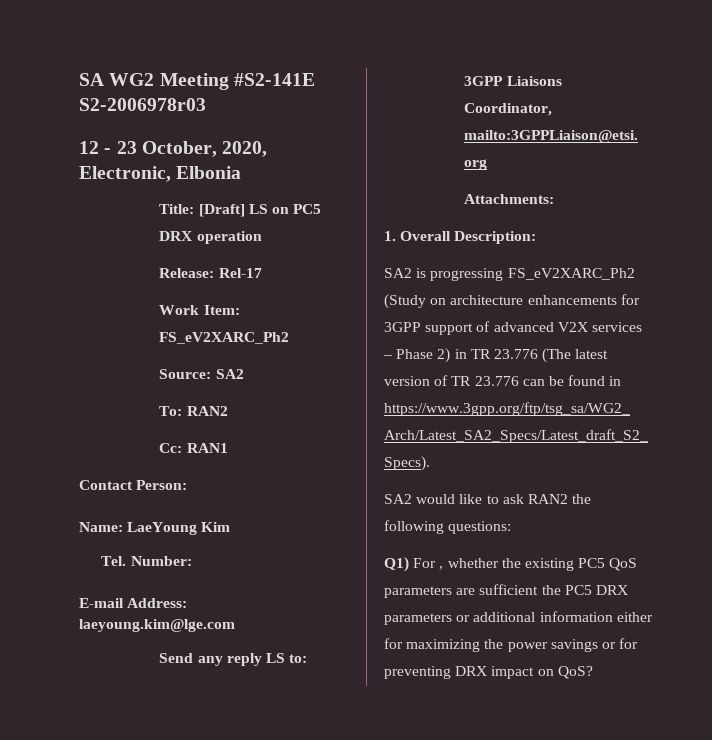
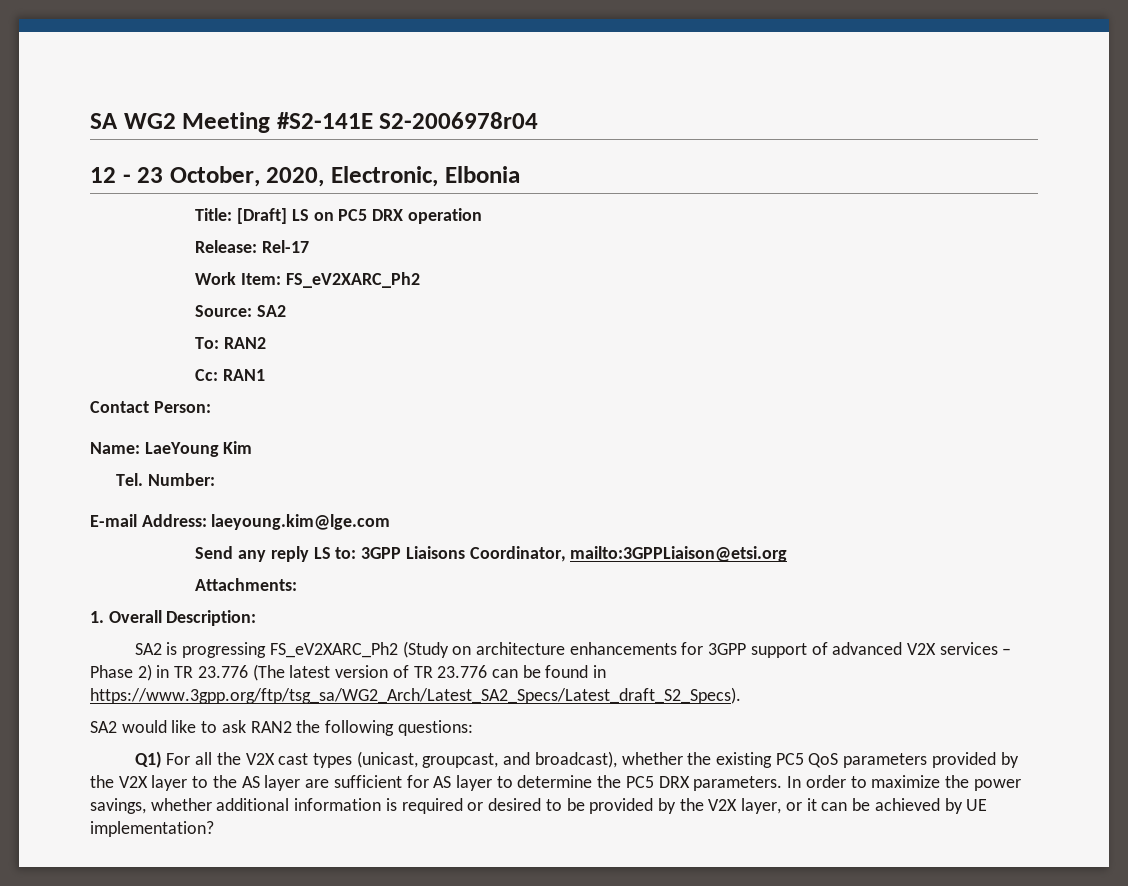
[79,98,206,111] S2-2006978r03 -> [379,112,539,129] S2-2006978r04
[439,566,444,570] , -> [195,751,617,768] all the V2X cast types (unicast, groupcast, and broadcast),
[456,584,628,595] [384,611,653,625] [384,638,639,652] [384,666,593,679] are sufficient the PC5 DRX parameters or additional information either for maximizing the power savings or for preventing DRX impact on QoS? -> [931,752,1019,768] [90,775,1021,791] [90,798,988,814] [90,821,214,837] provided by the V2X layer to the AS layer are sufficient for AS layer to determine the PC5 DRX parameters. In order to maximize the power savings, whether additional information is required or desired to be provided by the V2X layer, or it can be achieved by UE implementation?

